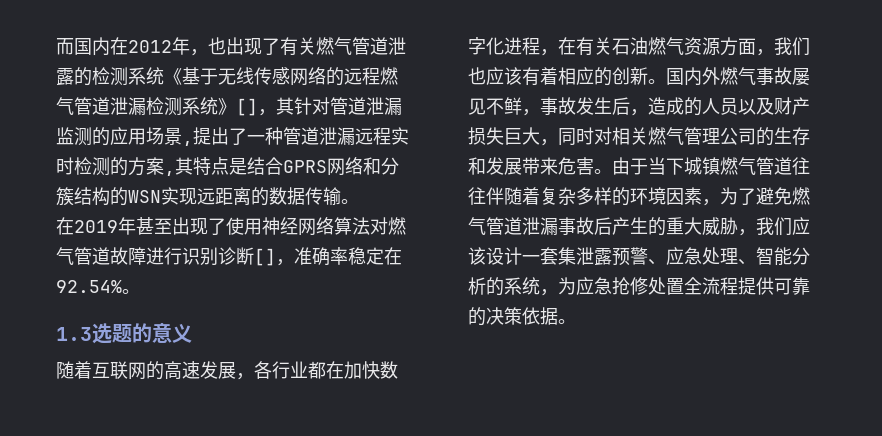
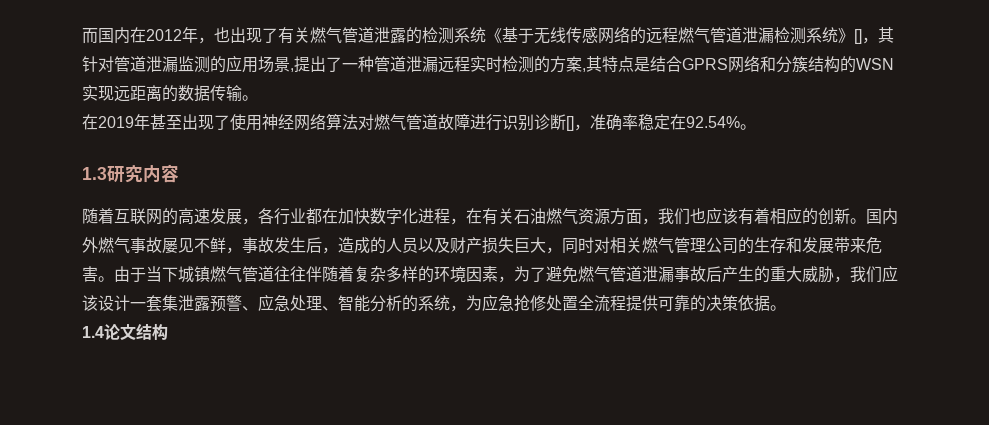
[92,323,192,344] 选题的意义 -> [107,164,179,183] 研究内容
(576, 321) none -> [82,323,168,341] // 1.4论文结构

